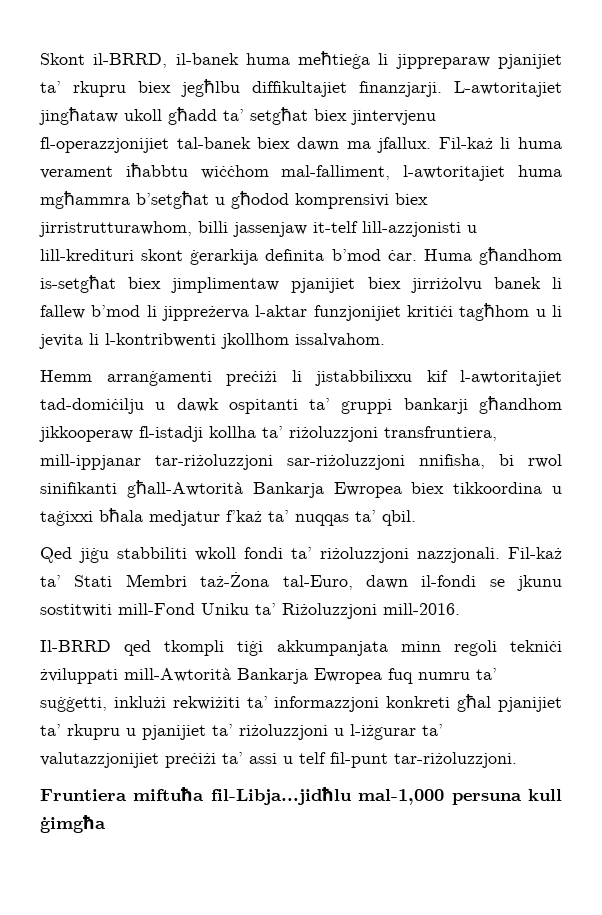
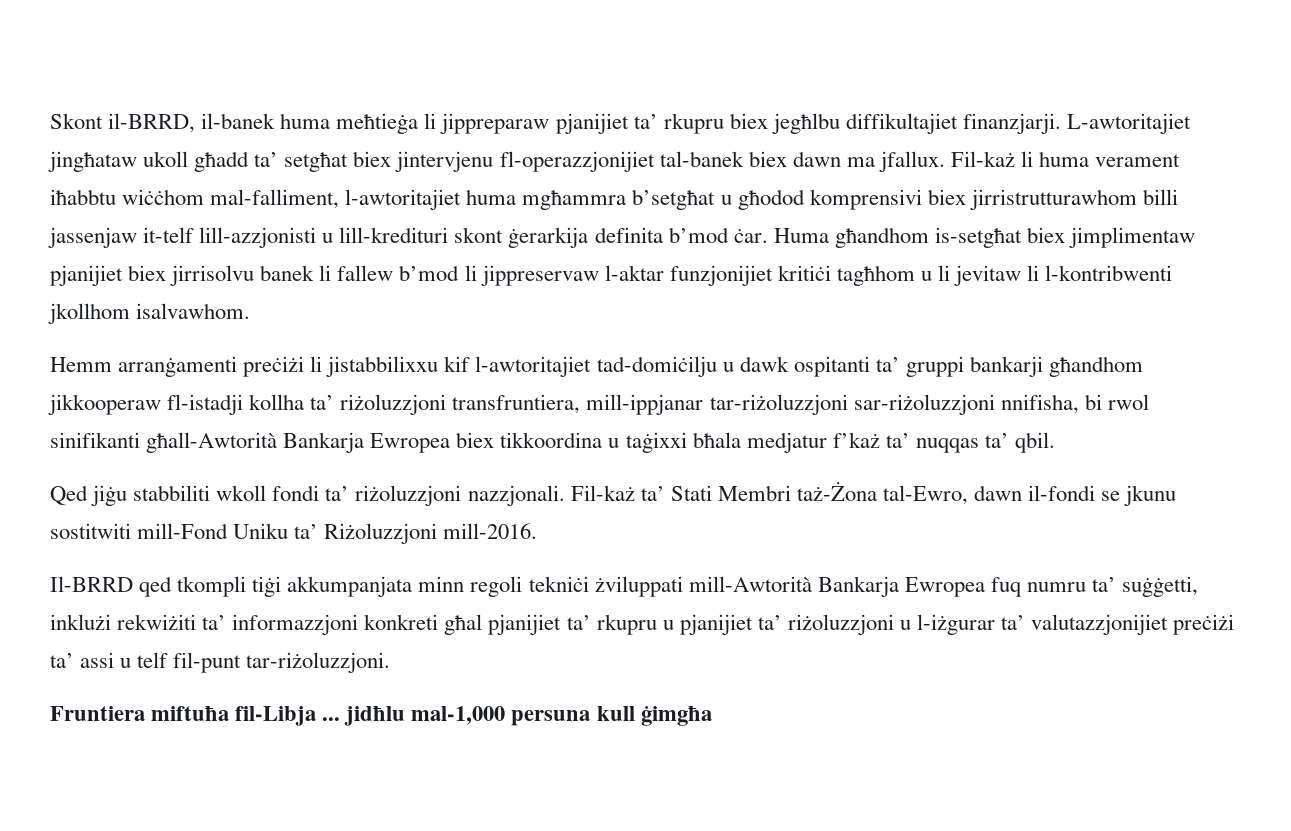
[39,221,192,237] jirristrutturawhom, -> [969,189,1137,210] jirristrutturawhom
[410,277,482,293] jirriżolvu -> [170,265,255,286] jirrisolvu
[162,306,249,321] jippreżerva -> [480,265,599,286] jippreservaw
[39,334,83,349] jevita -> [954,265,1022,286] jevitaw
[295,333,385,347] issalvahom. -> [136,303,251,319] isalvawhom.
[282,575,353,590] tal-Euro, -> [882,485,968,505] tal-Ewro,
[210,787,352,805] fil-Libja...jidħlu -> [235,706,406,726] fil-Libja ... jidħlu

